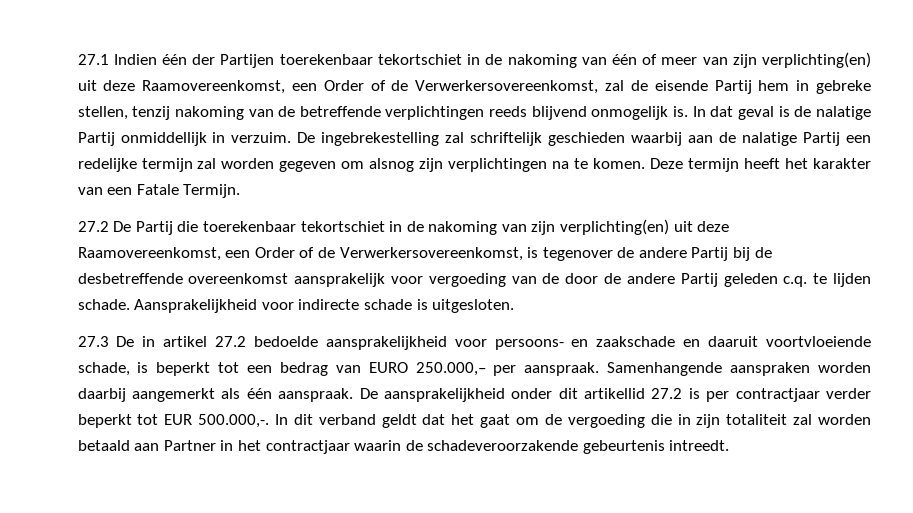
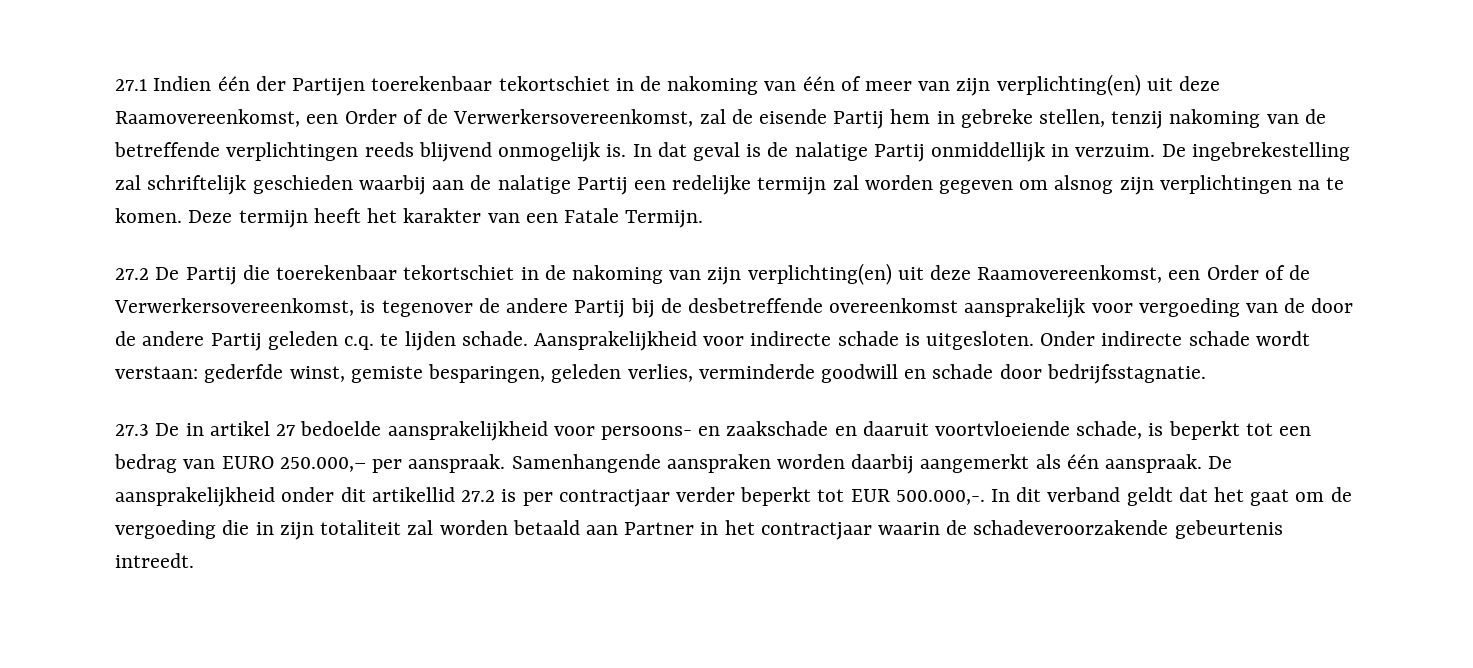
(515, 306) none -> [1040,331,1310,346] [115,364,1206,384] Onder indirecte schade wordt verstaan: gederfde winst, gemiste besparingen, geleden verlies, verminderde goodwill en schade door bedrijfsstagnatie.
[215,336,247,347] 27.2 -> [276,424,296,436] 27

